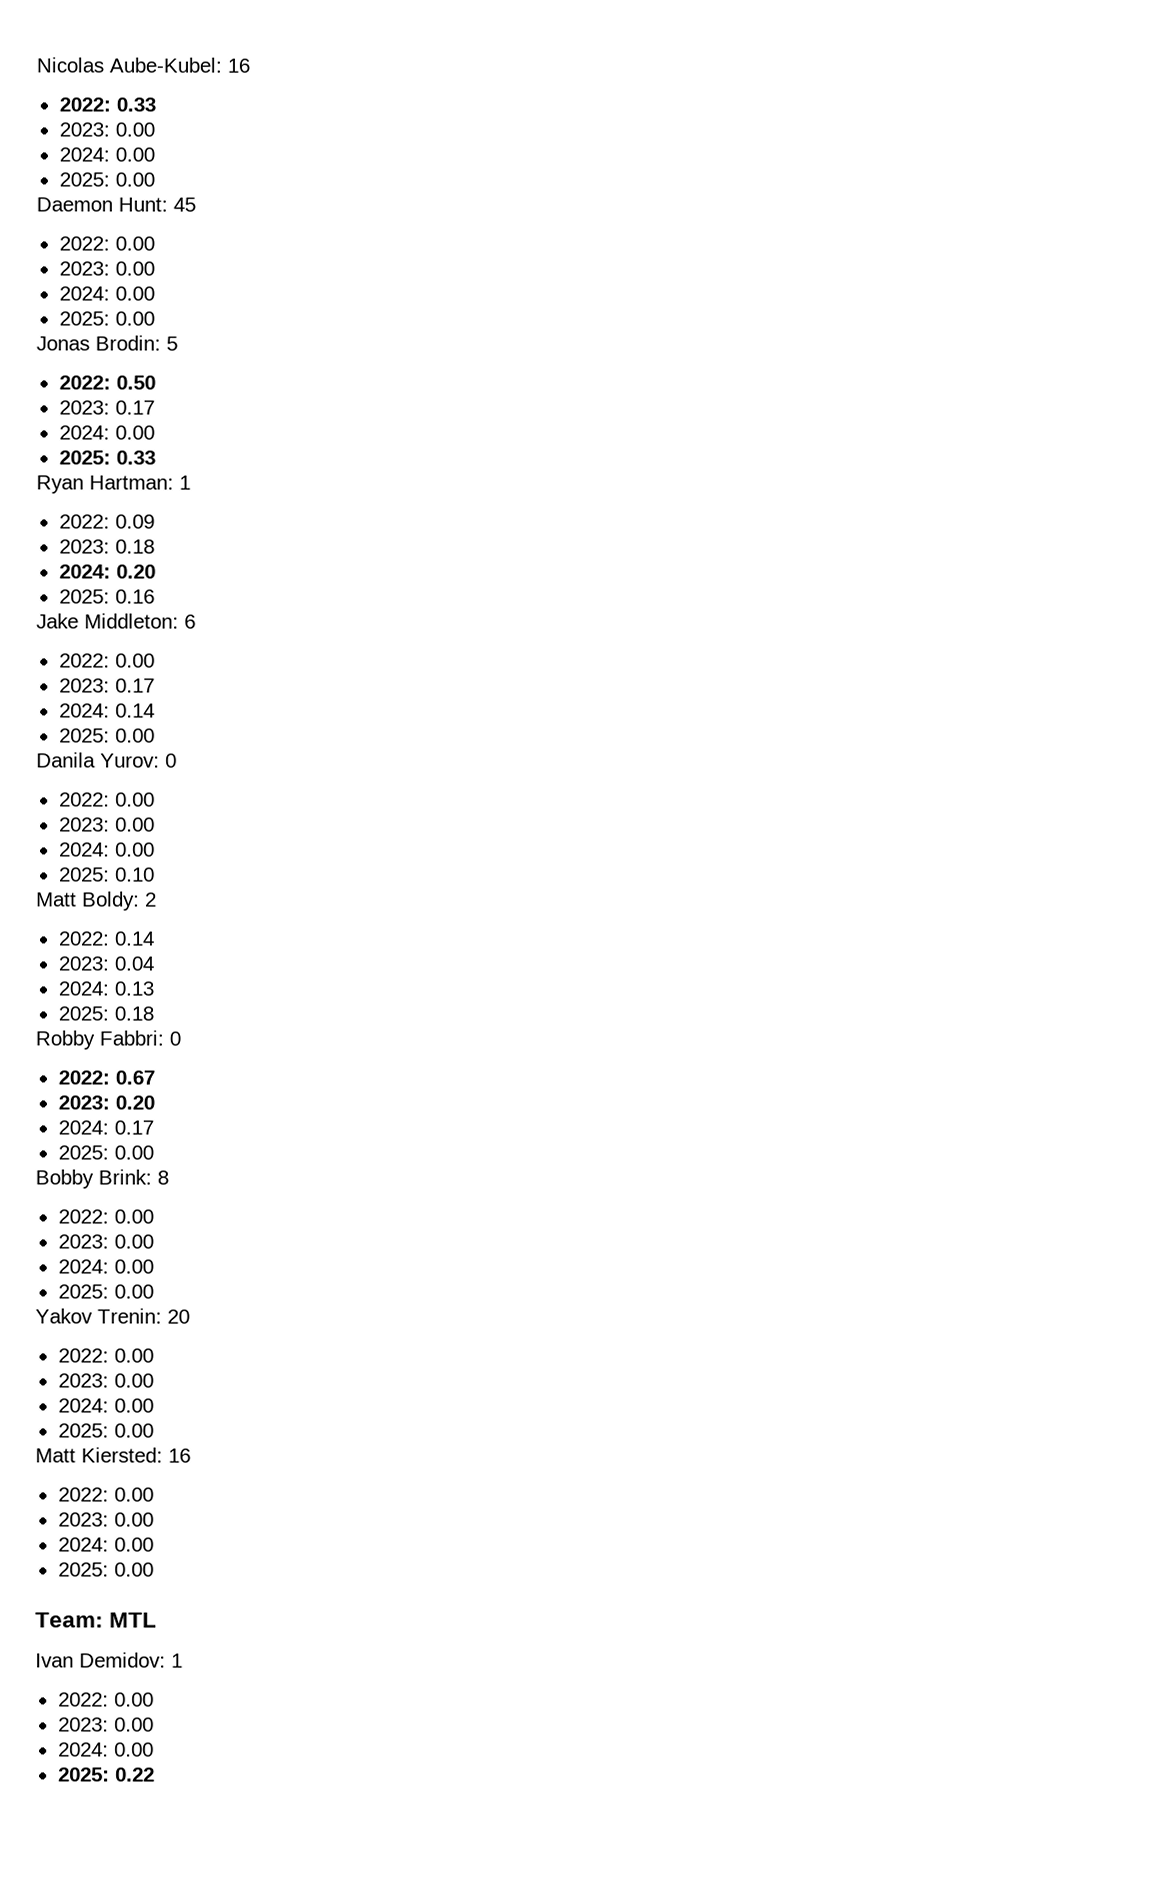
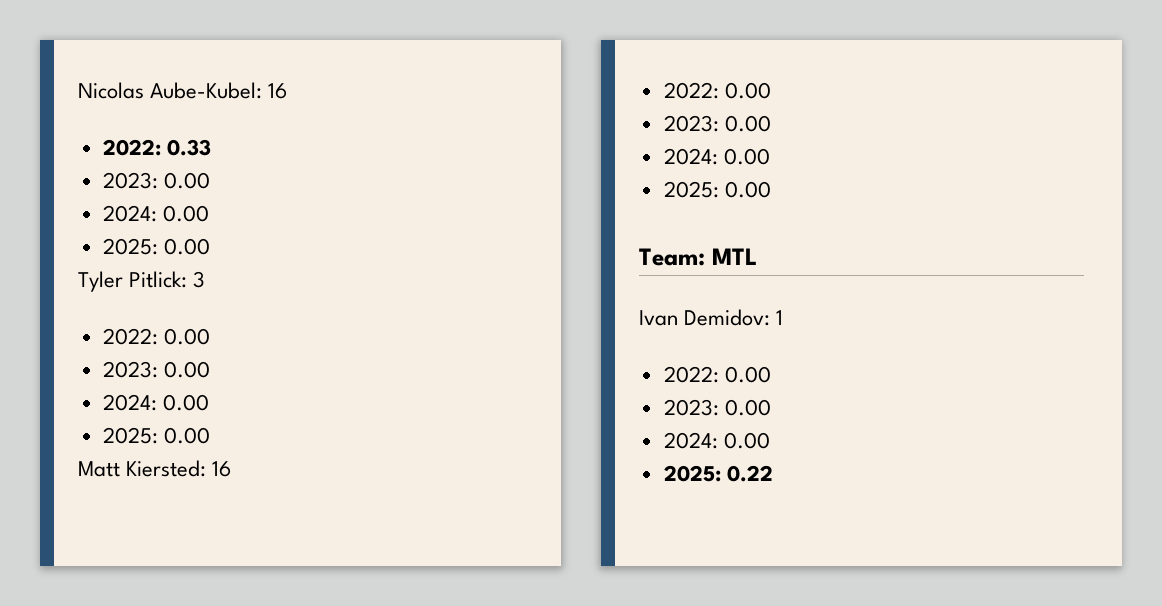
[36,197,196,212] [58,236,155,251] [58,261,155,276] [58,286,155,301] [58,311,155,326] [36,335,178,351] [58,375,156,390] [58,400,155,415] [58,425,155,440] [58,450,156,465] [36,475,191,494] [58,514,155,529] [58,539,155,554] [58,564,156,579] [58,589,155,604] [36,613,196,629] [58,653,155,668] [58,678,155,693] [58,703,155,718] [58,728,155,743] [36,752,177,768] [58,792,155,807] [58,817,155,832] [58,842,155,857] [58,867,155,882] [36,891,157,911] [57,931,155,946] [57,956,154,971] [57,981,154,996] [57,1006,154,1021] [35,1030,181,1050] [57,1070,155,1085] [57,1095,155,1110] [57,1120,154,1135] [57,1145,154,1160] [35,1169,169,1189] [57,1209,154,1224] [57,1234,154,1249] [57,1259,154,1274] [57,1284,154,1299] [35,1308,190,1324] Daemon Hunt: 45 // 2022: 0.00 // 2023: 0.00 // 2024: 0.00 // 2025: 0.00 // Jonas Brodin: 5 // 2022: 0.50 // 2023: 0.17 // 2024: 0.00 // 2025: 0.33 // Ryan Hartman: 1 // 2022: 0.09 // 2023: 0.18 // 2024: 0.20 // 2025: 0.16 // Jake Middleton: 6 // 2022: 0.00 // 2023: 0.17 // 2024: 0.14 // 2025: 0.00 // Danila Yurov: 0 // 2022: 0.00 // 2023: 0.00 // 2024: 0.00 // 2025: 0.10 // Matt Boldy: 2 // 2022: 0.14 // 2023: 0.04 // 2024: 0.13 // 2025: 0.18 // Robby Fabbri: 0 // 2022: 0.67 // 2023: 0.20 // 2024: 0.17 // 2025: 0.00 // Bobby Brink: 8 // 2022: 0.00 // 2023: 0.00 // 2024: 0.00 // 2025: 0.00 // Yakov Trenin: 20 -> [78,271,206,292] Tyler Pitlick: 3

